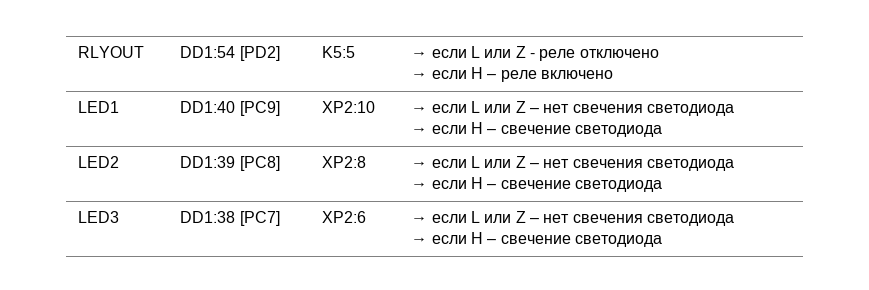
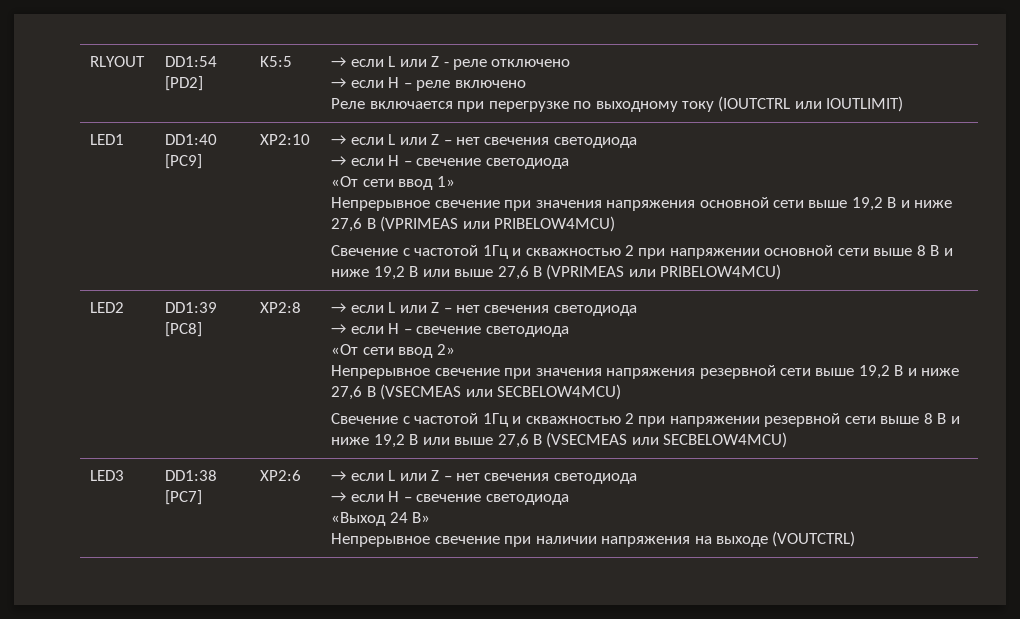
(613, 74) none -> [331,96,904,112] // Реле включается при перегрузке по выходному току (IOUTCTRL или IOUTLIMIT)
(662, 131) none -> [331,176,455,190] [331,197,953,211] [331,216,616,232] [331,245,953,259] [331,264,782,280] // «От сети ввод 1» // Непрерывное свечение при значения напряжения основной сети выше 19,2 В и ниже 27,6 В (VPRIMEAS или PRIBELOW4MCU) // Свечение с частотой 1Гц и скважностью 2 при напряжении основной сети выше 8 В и ниже 19,2 В или выше 27,6 В (VPRIMEAS или PRIBELOW4MCU)
(662, 186) none -> [331,344,455,358] [331,365,960,379] [331,384,622,400] [331,413,960,427] [331,432,788,448] // «От сети ввод 2» // Непрерывное свечение при значения напряжения резервной сети выше 19,2 В и ниже 27,6 В (VSECMEAS или SECBELOW4MCU) // Свечение с частотой 1Гц и скважностью 2 при напряжении резервной сети выше 8 В и ниже 19,2 В или выше 27,6 В (VSECMEAS или SECBELOW4MCU)
(662, 241) none -> [331,512,431,526] [331,531,856,547] // «Выход 24 В» // Непрерывное свечение при наличии напряжения на выходе (VOUTCTRL)

